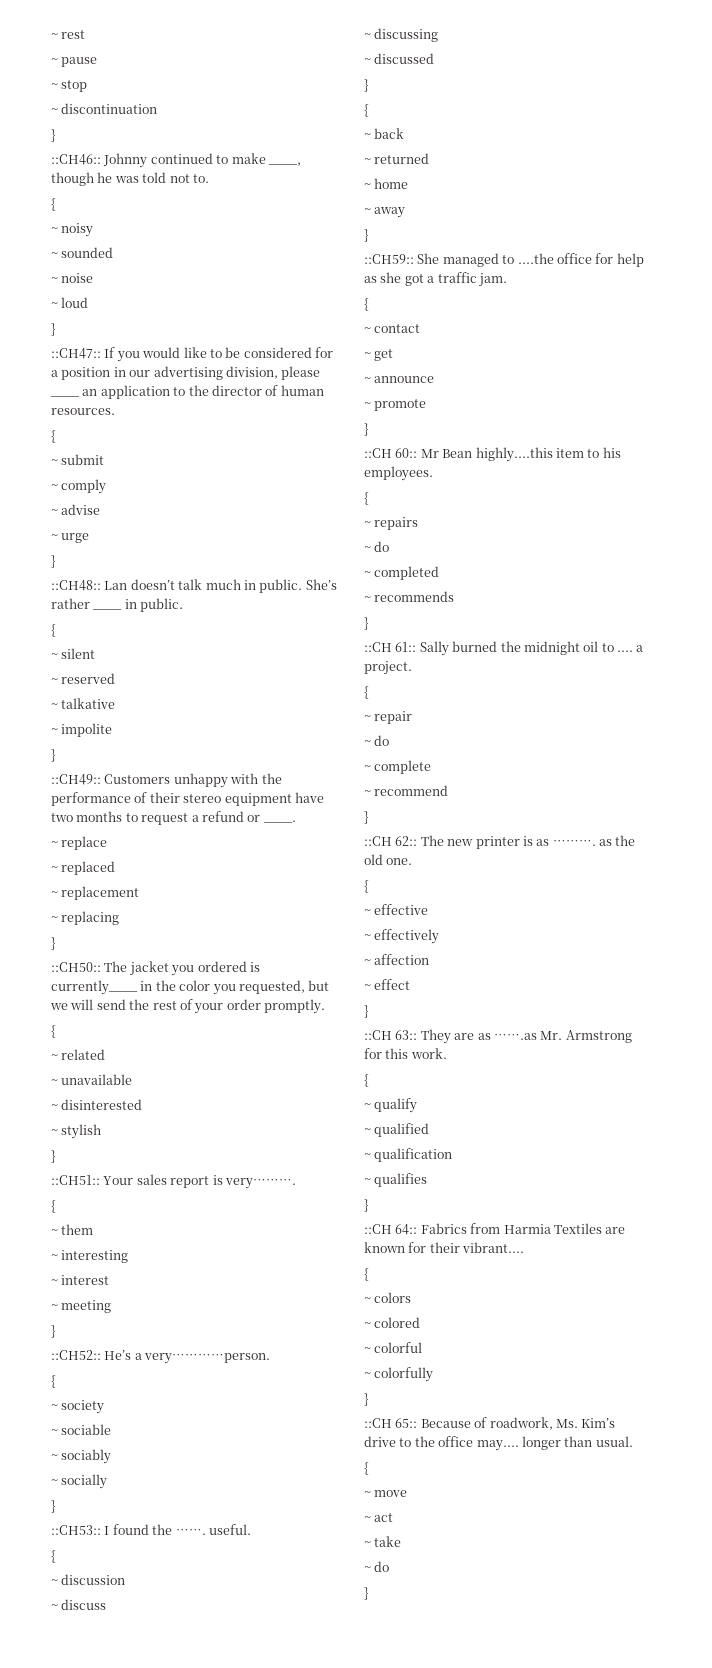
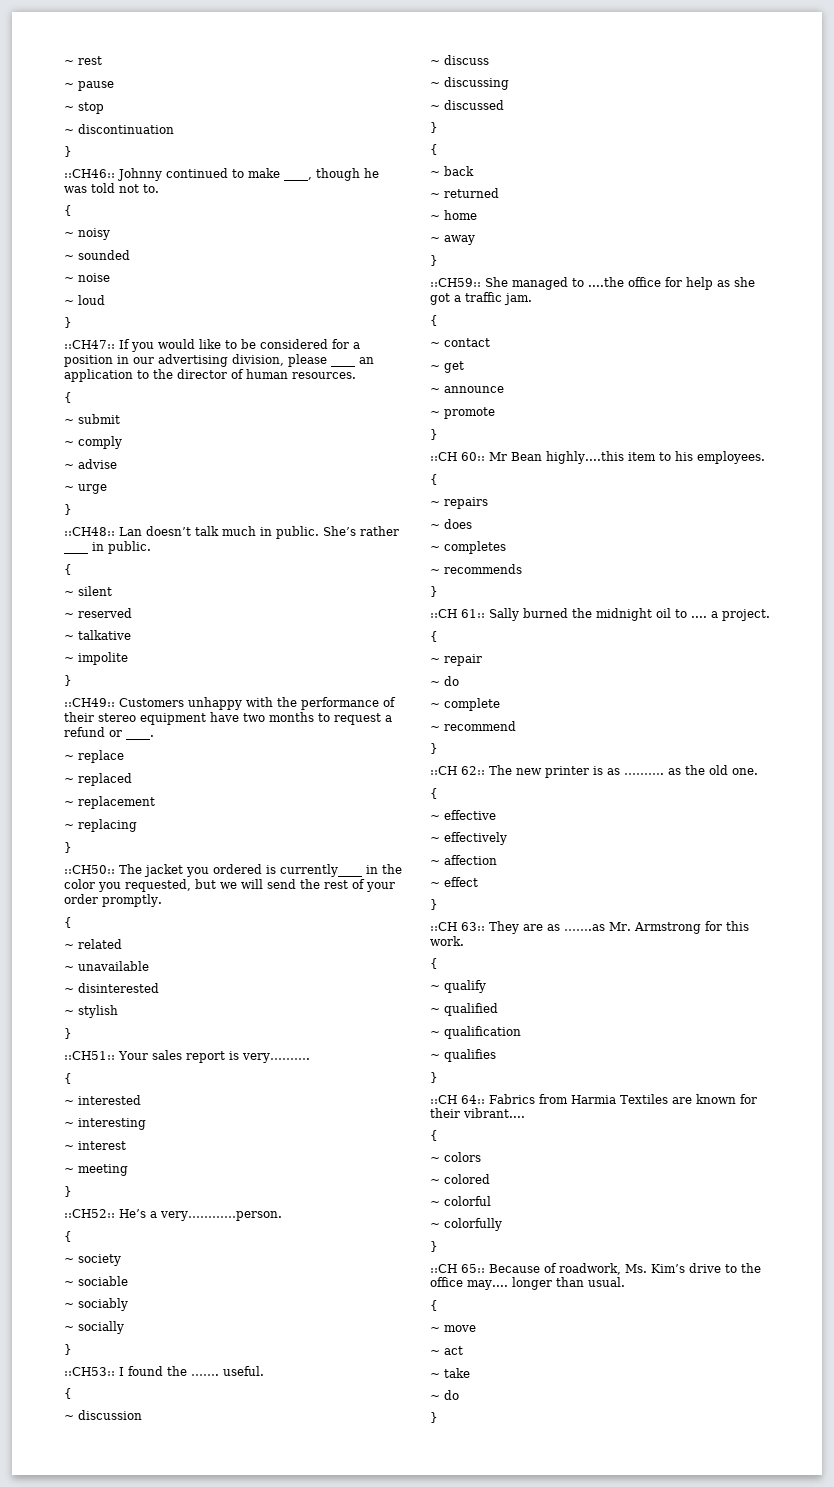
[61,1224,94,1235] them -> [78,1095,141,1105] interested
[374,541,390,552] [364,566,440,580] do // ~ completed -> [444,519,472,529] [430,541,506,554] does // ~ completes

